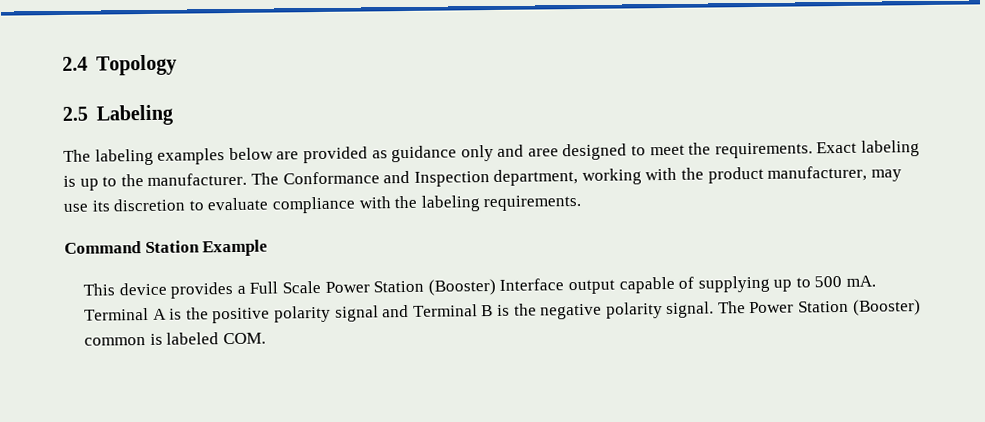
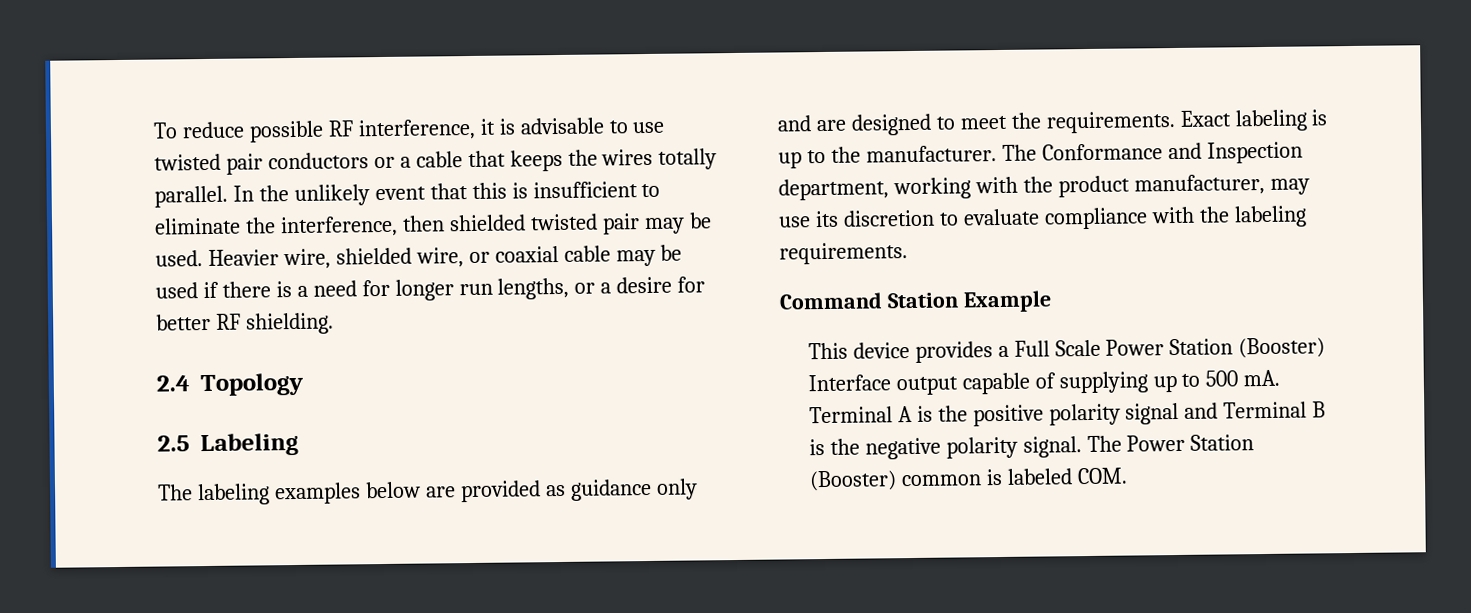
(62, 63) none -> [153,117,666,143] [154,148,718,175] [154,181,661,208] [154,212,712,238] [155,244,683,270] [155,276,706,301] [156,312,334,335] To reduce possible RF interference, it is advisable to use twisted pair conductors or a cable that keeps the wires totally parallel. In the unlikely event that this is insufficient to eliminate the interference, then shielded twisted pair may be used. Heavier wire, shielded wire, or coaxial cable may be used if there is a need for longer run lengths, or a desire for better RF shielding. //
[527,148,559,157] aree -> [815,119,847,132] are

